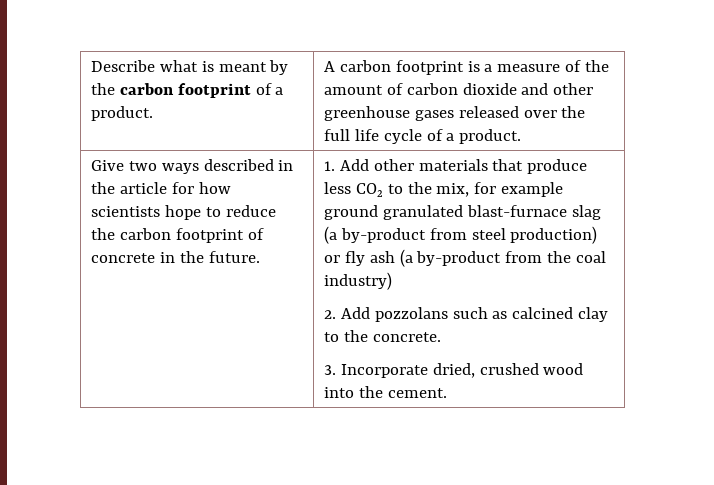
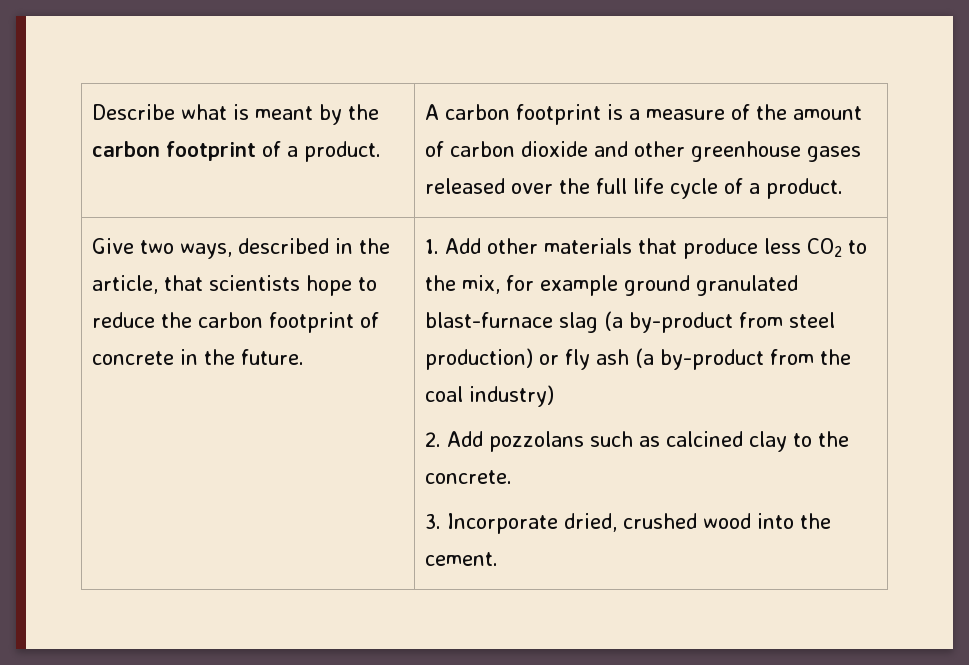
[161,163,199,174] ways -> [179,243,232,259] ways,
[119,182,231,194] article for how -> [91,275,203,294] article, that

